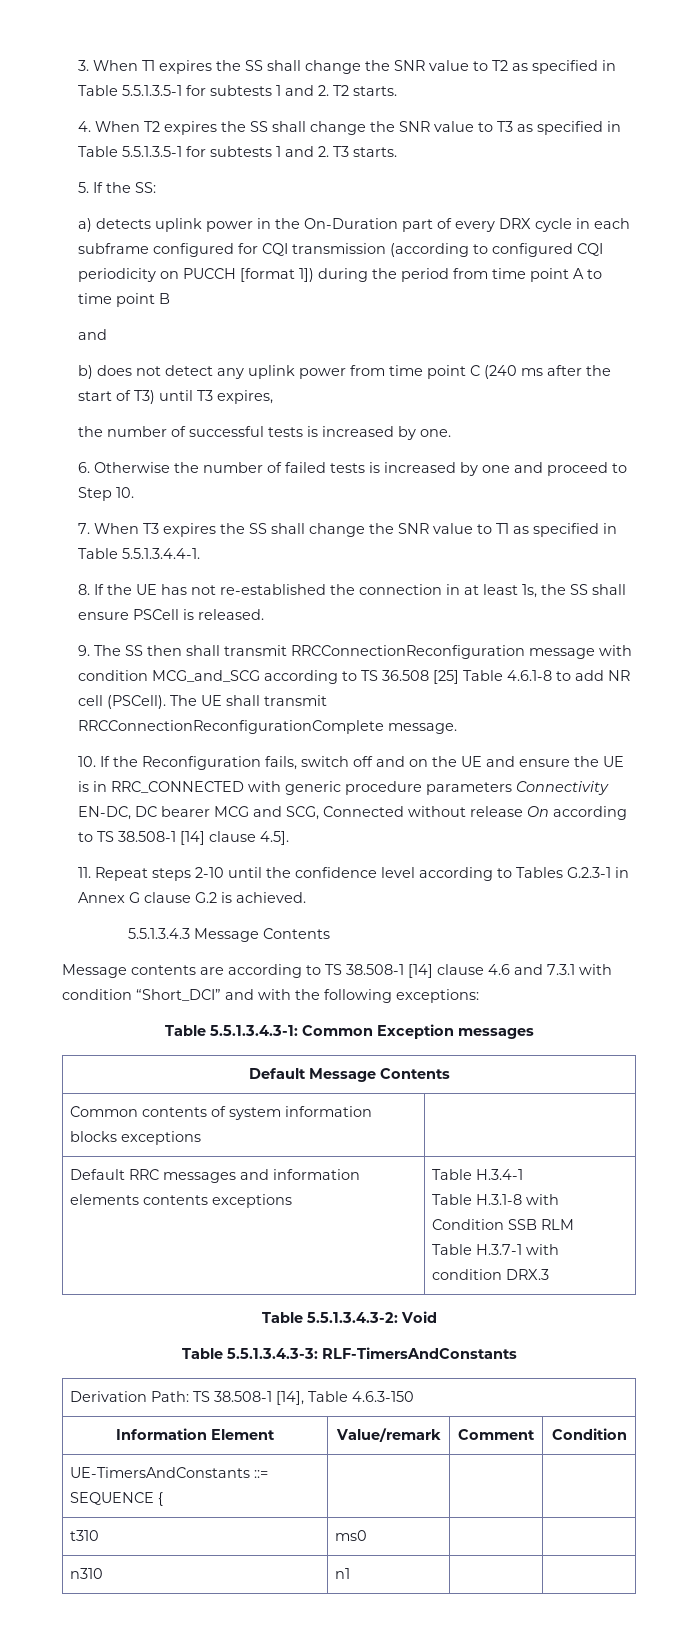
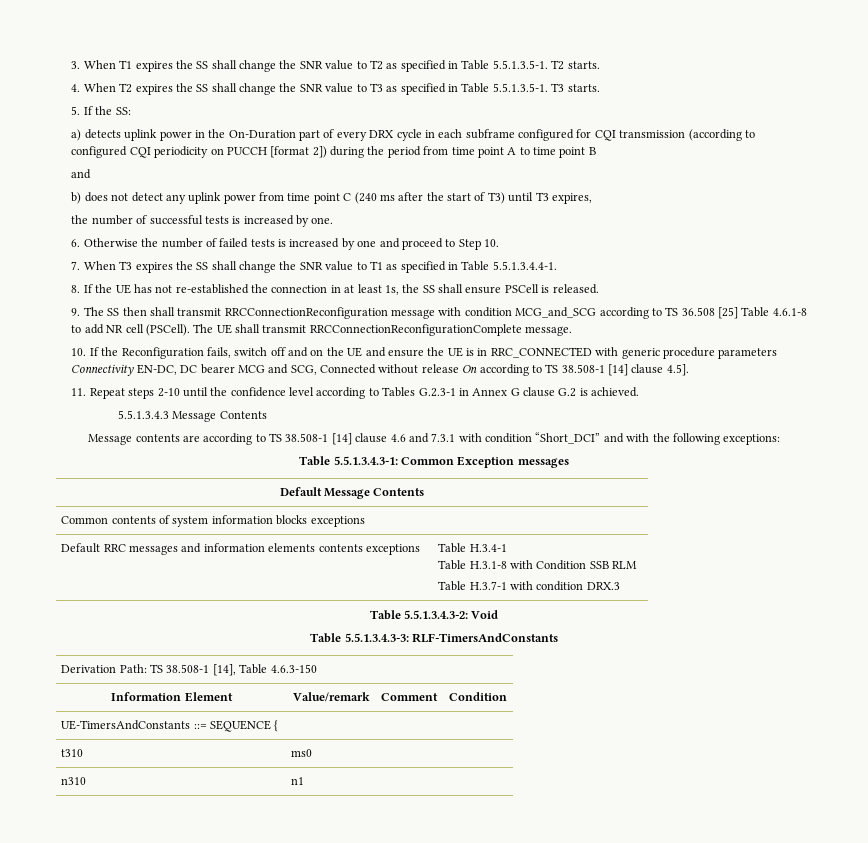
[122,85,330,96] 5.5.1.3.5-1 for subtests 1 and 2. -> [492,60,548,69] 5.5.1.3.5-1.
[122,146,330,157] 5.5.1.3.5-1 for subtests 1 and 2. -> [492,83,548,92] 5.5.1.3.5-1.
[299,268,315,282] 1]) -> [312,146,327,158] 2])

